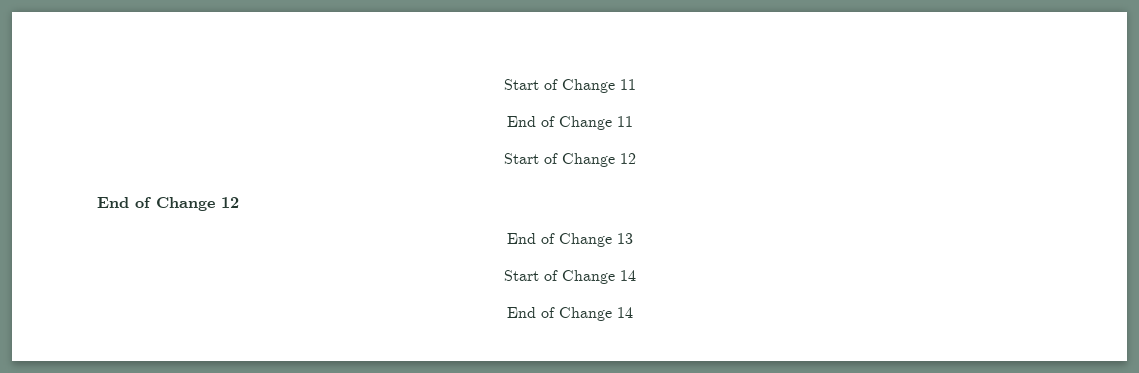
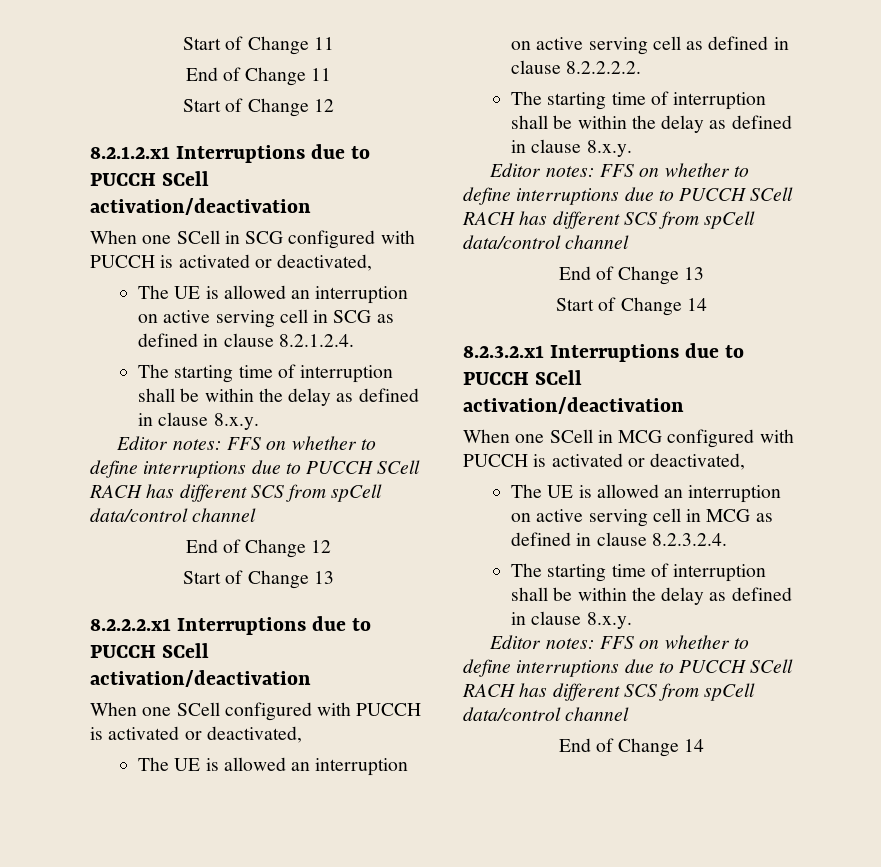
[97,197,239,211] End of Change 12 -> [90,144,371,163] [90,171,210,186] [90,198,311,215] [90,230,415,249] [90,254,373,271] [138,285,409,304] [138,309,394,328] [138,333,354,347] [138,364,394,383] [138,388,419,406] [138,412,259,430] [116,436,376,450] [90,460,421,478] [89,484,383,502] [90,508,257,522] [185,539,332,558] [183,570,334,589] [90,616,372,635] [90,643,210,658] [90,670,311,687] [90,702,422,721] [90,726,302,743] [138,757,409,776] [511,36,789,55] [511,60,642,74] [511,91,767,110] [511,115,792,133] [511,139,632,157] [489,163,749,177] [463,187,794,205] [462,211,756,229] [463,235,630,249] 8.2.1.2.x1 Interruptions due to PUCCH SCell activation/deactivation // When one SCell in SCG configured with PUCCH is activated or deactivated, // The UE is allowed an interruption on active serving cell in SCG as defined in clause 8.2.1.2.4. // The starting time of interruption shall be within the delay as defined in clause 8.x.y. // Editor notes: FFS on whether to define interruptions due to PUCCH SCell RACH has different SCS from spCell data/control channel // End of Change 12 // Start of Change 13 // 8.2.2.2.x1 Interruptions due to PUCCH SCell activation/deactivation // When one SCell configured with PUCCH is activated or deactivated, // The UE is allowed an interruption on active serving cell as defined in clause 8.2.2.2.2. // The starting time of interruption shall be within the delay as defined in clause 8.x.y. // Editor notes: FFS on whether to define interruptions due to PUCCH SCell RACH has different SCS from spCell data/control channel
(636, 275) none -> [463,343,745,362] [463,370,583,385] [463,397,684,414] [463,429,794,448] [463,453,746,470] [511,484,782,503] [511,508,773,527] [511,532,727,546] [511,563,767,582] [511,587,792,605] [511,611,632,629] [489,635,749,649] [463,659,794,677] [462,683,756,701] [463,707,630,721] // 8.2.3.2.x1 Interruptions due to PUCCH SCell activation/deactivation // When one SCell in MCG configured with PUCCH is activated or deactivated, // The UE is allowed an interruption on active serving cell in MCG as defined in clause 8.2.3.2.4. // The starting time of interruption shall be within the delay as defined in clause 8.x.y. // Editor notes: FFS on whether to define interruptions due to PUCCH SCell RACH has different SCS from spCell data/control channel

